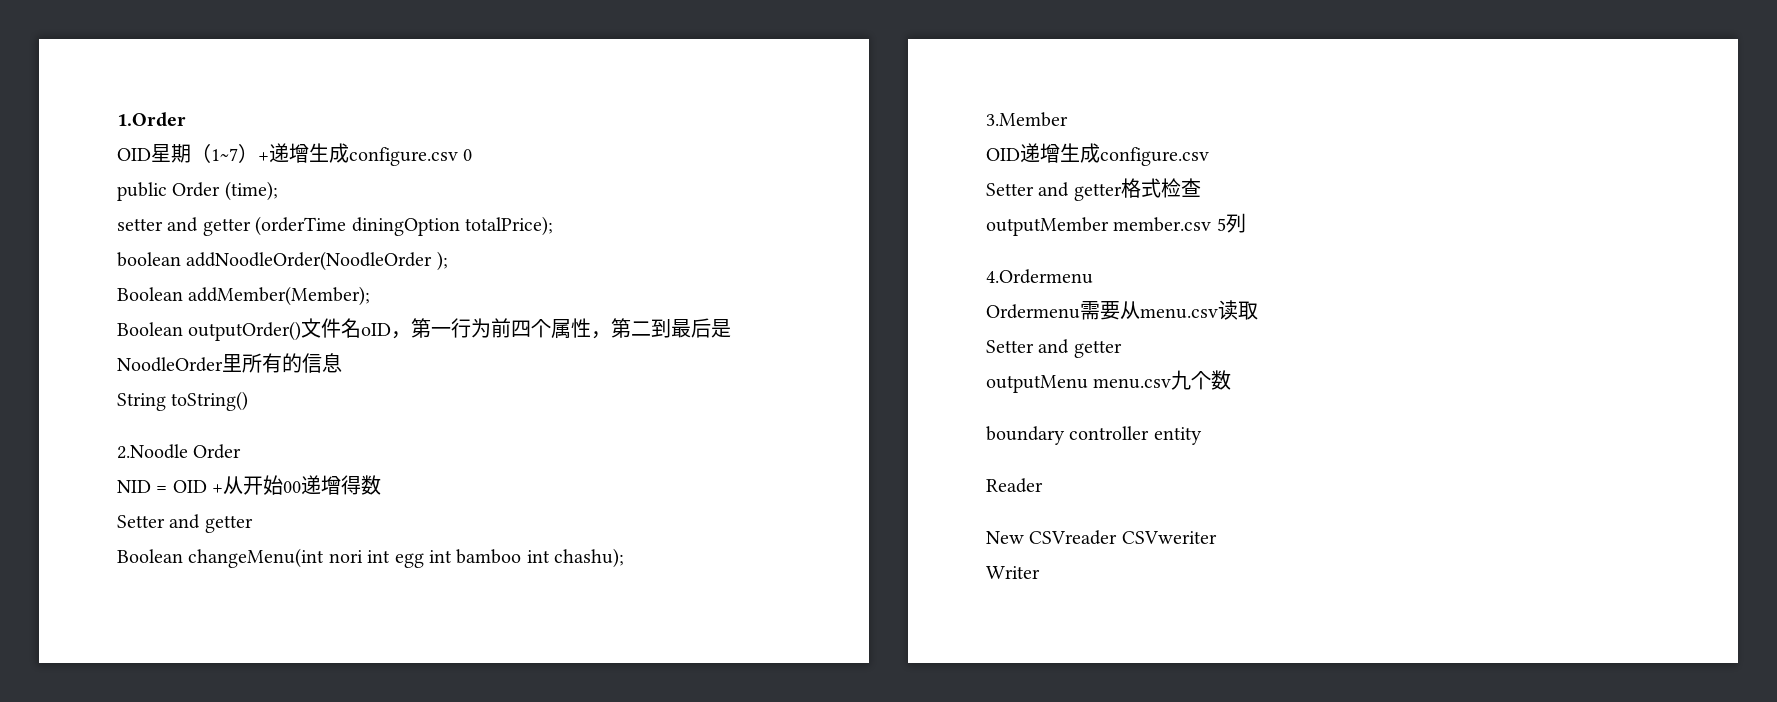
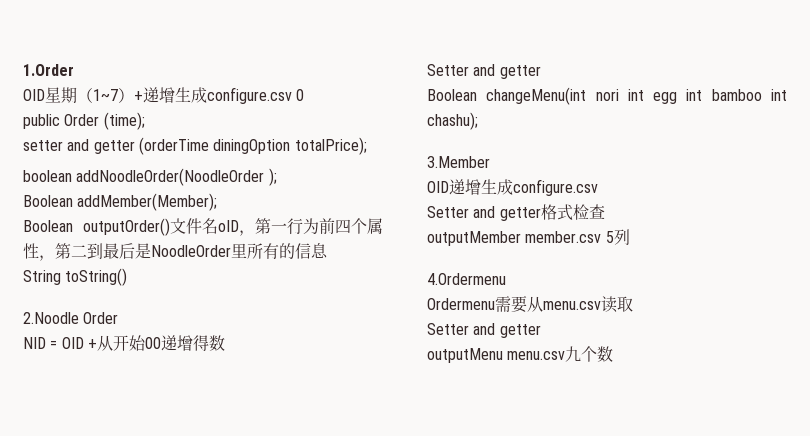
[986,426,1202,445] [986,478,1043,493] [986,530,1217,545] [986,566,1040,579] // boundary controller entity // Reader // New CSVreader CSVweriter // Writer -> (614, 354) none

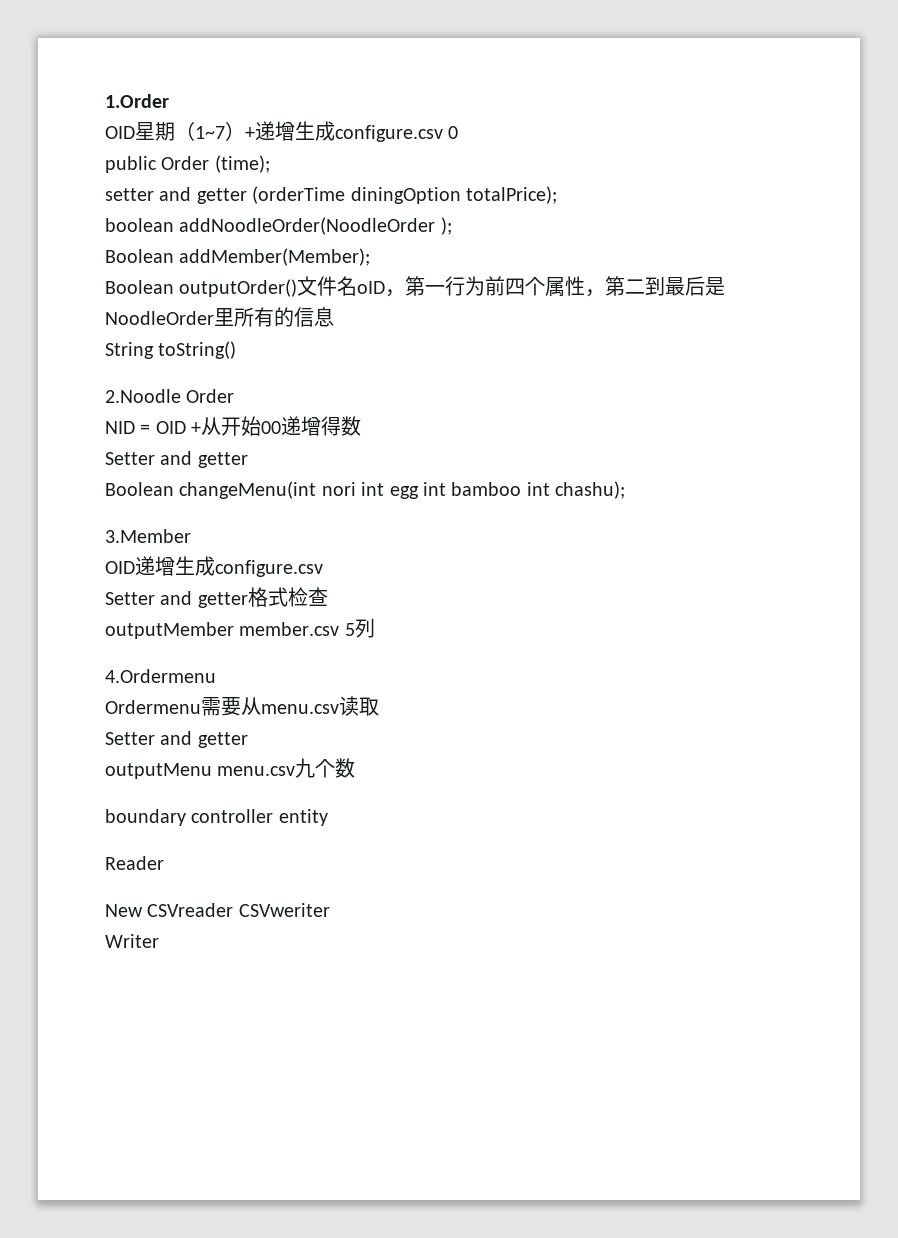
(614, 354) none -> [105,809,328,826] [105,856,164,870] [105,903,330,917] [105,934,159,948] // boundary controller entity // Reader // New CSVreader CSVweriter // Writer

